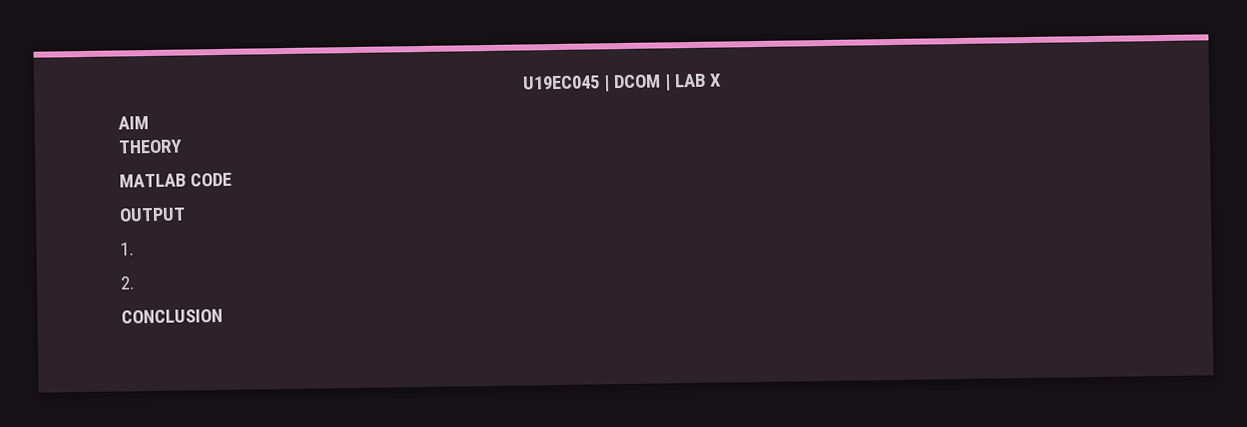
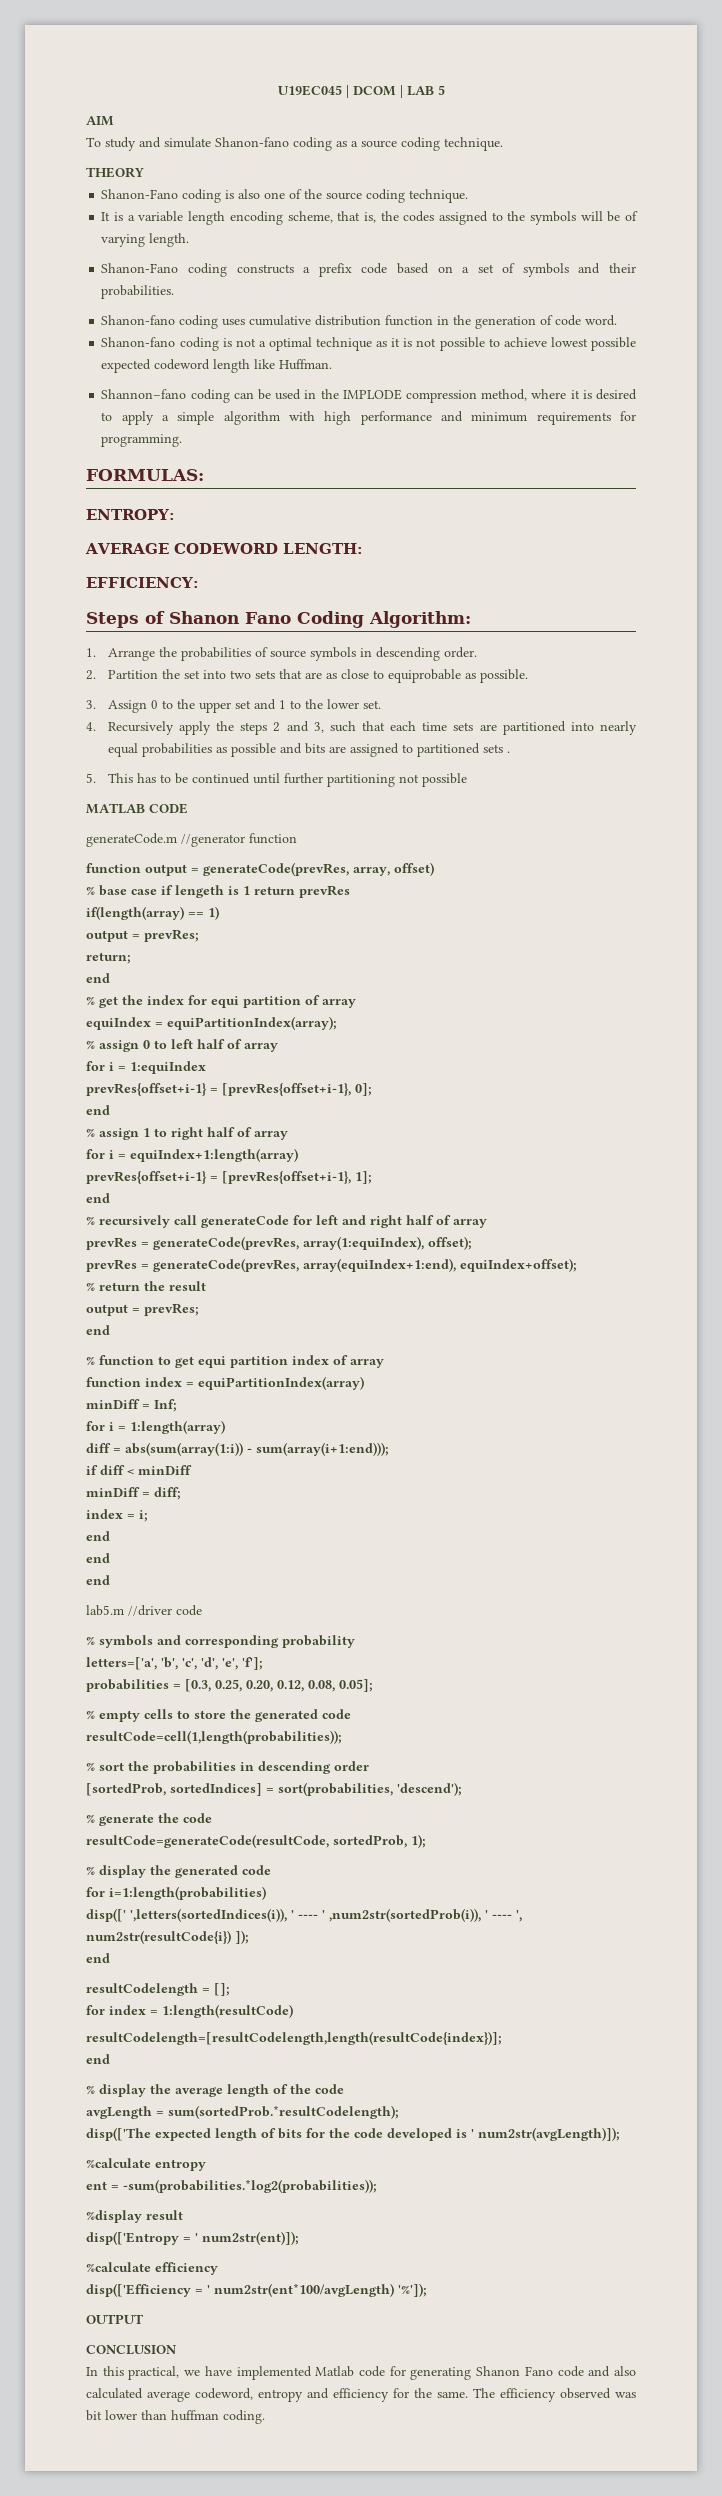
[708,73,722,87] X -> [437,85,445,95] 5
[118,139,183,154] [119,172,232,188] [119,207,186,222] [120,242,134,256] [120,276,135,290] [121,308,223,324] THEORY // MATLAB CODE // OUTPUT // 1. // 2. // CONCLUSION -> [86,137,503,151] [86,167,144,178] [101,189,469,203] [101,211,638,225] [101,233,190,247] [101,263,637,277] [101,285,175,299] [101,315,618,329] [101,337,637,351] [101,359,333,373] [101,389,637,403] [101,411,636,425] [101,434,183,447] [86,469,204,481] [86,509,175,520] [85,543,363,554] [86,577,199,588] [86,611,471,628] [86,647,477,661] [86,669,528,683] [86,699,381,713] [86,721,637,735] [107,743,510,757] [86,773,467,787] [86,803,188,814] [86,833,297,847] [86,862,434,876] [86,885,350,898] [86,906,219,920] [86,929,199,942] [86,952,131,964] [86,973,110,983] [86,995,356,1008] [86,1016,337,1030] [86,1039,278,1052] [86,1061,206,1074] [86,1083,372,1096] [86,1105,110,1115] [86,1127,288,1140] [86,1148,298,1162] [86,1171,372,1184] [86,1193,110,1203] [86,1215,487,1228] [86,1236,472,1250] [86,1258,577,1272] [86,1281,206,1291] [86,1303,199,1316] [86,1325,110,1335] [86,1355,384,1368] [86,1376,364,1390] [86,1399,177,1412] [86,1420,225,1434] [86,1442,389,1456] [86,1465,192,1475] [86,1487,181,1500] [86,1509,148,1522] [86,1531,110,1541] [86,1553,110,1563] [86,1575,110,1585] [86,1605,202,1616] [86,1635,355,1648] [86,1657,263,1670] [86,1679,373,1692] [86,1709,351,1722] [86,1730,342,1744] [86,1761,369,1774] [86,1782,462,1796] [86,1813,212,1826] [86,1834,426,1848] [86,1865,271,1878] [86,1886,266,1900] [86,1908,522,1922] [86,1930,249,1944] [86,1953,110,1963] [86,1983,230,1996] [86,2004,293,2018] [86,2031,502,2045] [86,2054,110,2064] [86,2084,344,2097] [86,2105,399,2119] [86,2127,620,2141] [86,2158,206,2171] [86,2179,377,2193] [86,2210,183,2223] [86,2231,299,2245] [86,2262,218,2275] [86,2283,427,2297] [86,2314,144,2324] [86,2345,177,2355] [86,2366,636,2380] [86,2388,636,2402] [86,2410,265,2424] To study and simulate Shanon-fano coding as a source coding technique. // THEORY // Shanon-Fano coding is also one of the source coding technique. // It is a variable length encoding scheme, that is, the codes assigned to the symbols will be of varying length. // Shanon-Fano coding constructs a prefix code based on a set of symbols and their probabilities. // Shanon-fano coding uses cumulative distribution function in the generation of code word. // Shanon-fano coding is not a optimal technique as it is not possible to achieve lowest possible expected codeword length like Huffman. // Shannon–fano coding can be used in the IMPLODE compression method, where it is desired to apply a simple algorithm with high performance and minimum requirements for programming. // FORMULAS: // ENTROPY: // AVERAGE CODEWORD LENGTH: // EFFICIENCY: // Steps of Shanon Fano Coding Algorithm: // 1. Arrange the probabilities of source symbols in descending order. // 2. Partition the set into two sets that are as close to equiprobable as possible. // 3. Assign 0 to the upper set and 1 to the lower set. // 4. Recursively apply the steps 2 and 3, such that each time sets are partitioned into nearly equal probabilities as possible and bits are assigned to partitioned sets . // 5. This has to be continued until further partitioning not possible // MATLAB CODE // generateCode.m //generator function // function output = generateCode(prevRes, array, offset) // % base case if lengeth is 1 return prevRes // if(length(array) == 1) // output = prevRes; // return; // end // % get the index for equi partition of array // equiIndex = equiPartitionIndex(array); // % assign 0 to left half of array // for i = 1:equiIndex // prevRes{offset+i-1} = [prevRes{offset+i-1}, 0]; // end // % assign 1 to right half of array // for i = equiIndex+1:length(array) // prevRes{offset+i-1} = [prevRes{offset+i-1}, 1]; // end // % recursively call generateCode for left and right half of array // prevRes = generateCode(prevRes, array(1:equiIndex), offset); // prevRes = generateCode(prevRes, array(equiIndex+1:end), equiIndex+offset); // % return the result // output = prevRes; // end // % function to get equi partition index of array // function index = equiPartitionIndex(array) // minDiff = Inf; // for i = 1:length(array) // diff = abs(sum(array(1:i)) - sum(array(i+1:end))); // if diff < minDiff // minDiff = diff; // index = i; // end // end // end // lab5.m //driver code // % symbols and corresponding probability // letters=['a', 'b', 'c', 'd', 'e', 'f']; // probabilities = [0.3, 0.25, 0.20, 0.12, 0.08, 0.05]; // % empty cells to store the generated code // resultCode=cell(1,length(probabilities)); // % sort the probabilities in descending order // [sortedProb, sortedIndices] = sort(probabilities, 'descend'); // % generate the code // resultCode=generateCode(resultCode, sortedProb, 1); // % display the generated code // for i=1:length(probabilities) // disp([' ',letters(sortedIndices(i)), ' ---- ' ,num2str(sortedProb(i)), ' ---- ', num2str(resultCode{i}) ]); // end // resultCodelength = []; // for index = 1:length(resultCode) // resultCodelength=[resultCodelength,length(resultCode{index})]; // end // % display the average length of the code // avgLength = sum(sortedProb.*resultCodelength); // disp(['The expected length of bits for the code developed is ' num2str(avgLength)]); // %calculate entropy // ent = -sum(probabilities.*log2(probabilities)); // %display result // disp(['Entropy = ' num2str(ent)]); // %calculate efficiency // disp(['Efficiency = ' num2str(ent*100/avgLength) '%']); // OUTPUT // CONCLUSION // In this practical, we have implemented Matlab code for generating Shanon Fano code and also calculated average codeword, entropy and efficiency for the same. The efficiency observed was bit lower than huffman coding.

